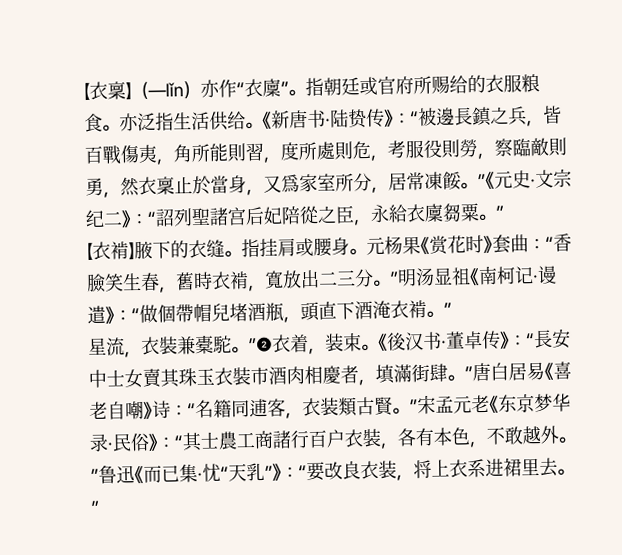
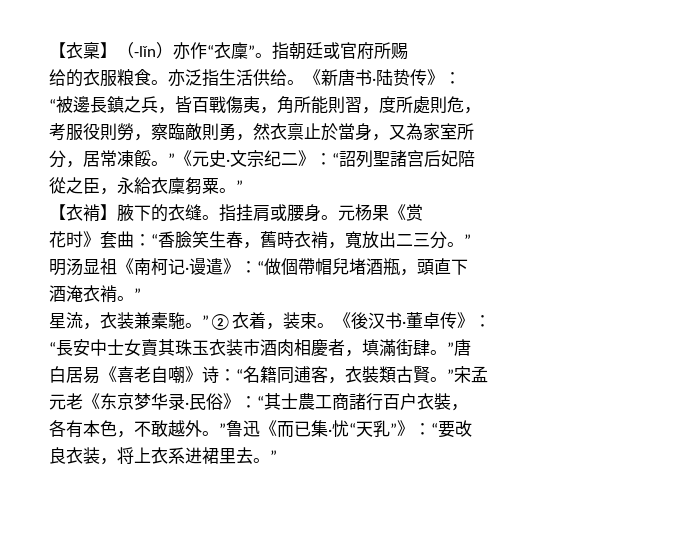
[147,82,184,97] —lǐn -> [134,46,156,57] -lǐn
(450, 84) none -> (408, 51) //
(411, 118) none -> (461, 78) //
(388, 157) none -> (481, 110) //
[156,176,175,195] 稟 -> [287,123,304,141] 禀
[281,174,300,193] 爲 -> [406,123,423,141] 為
(354, 182) none -> (474, 131) //
(301, 215) none -> (475, 158) //
(449, 245) none -> (423, 212) //
(399, 278) none -> (471, 240) //
(355, 310) none -> (468, 267) //
[159,334,273,355] 裝兼橐駝。”❷ -> [117,312,232,330] 装兼橐駞。”②
(527, 340) none -> (491, 321) //
[232,367,251,386] 裝 -> [226,339,243,356] 装
(491, 372) none -> (471, 347) //
[320,397,339,416] 装 -> [362,366,379,383] 裝
(454, 404) none -> (488, 374) //
(399, 445) none -> (468, 407) //
(343, 470) none -> (472, 428) //

